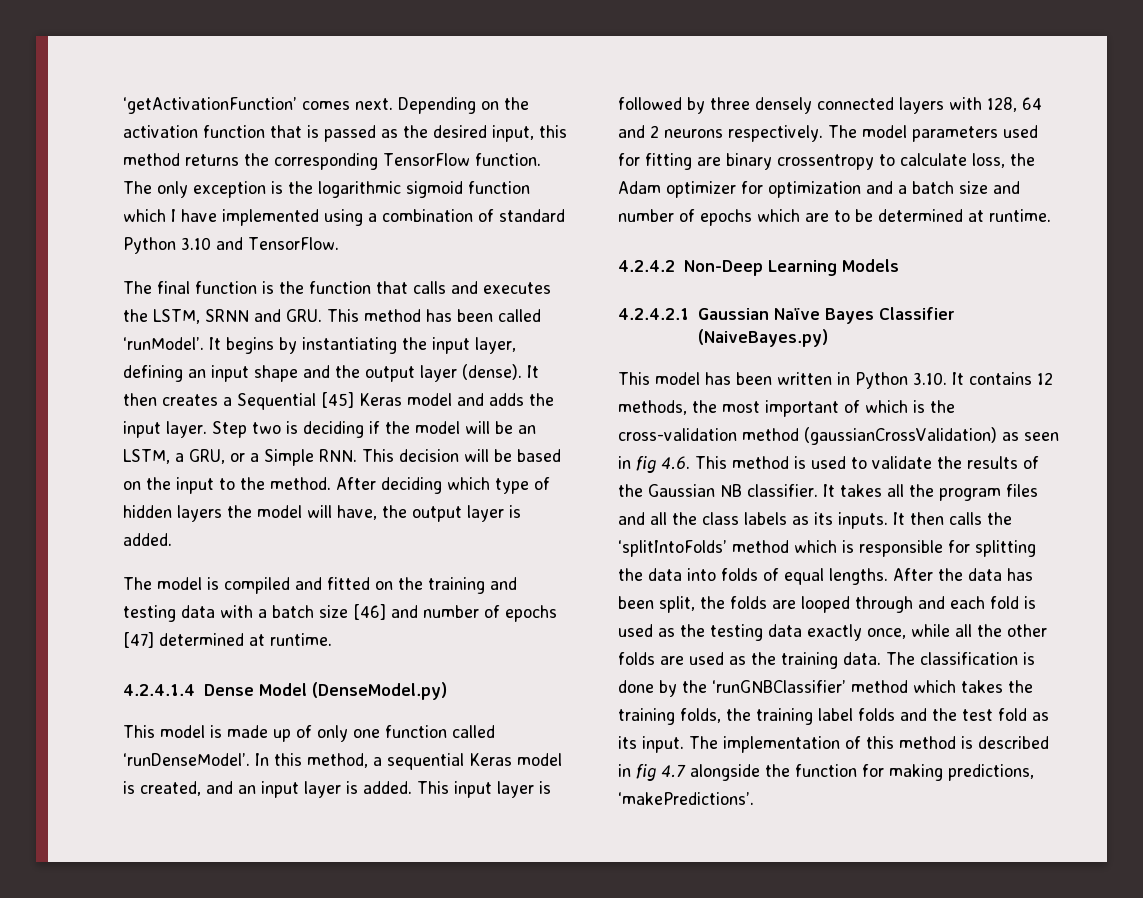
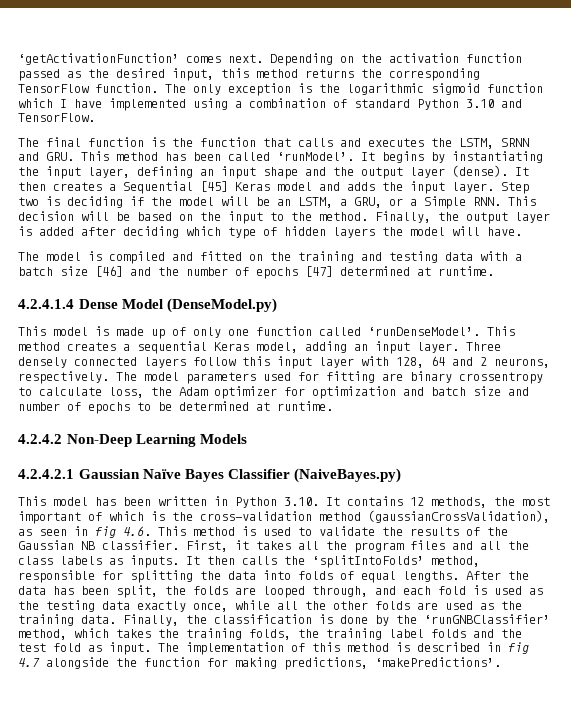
[270,125,319,138] that is -> (522, 58) none
[336,477,376,490] After -> [375,211,550,224] [18,226,116,236] Finally, the output layer is added after
[337,505,521,522] [123,533,172,546] have, the output layer is added. -> [487,227,522,236] have.
(418, 611) none -> [158,267,179,276] the
[254,753,562,770] [123,781,551,798] [618,97,944,114] In this method, a sequential Keras model is created, and an input layer is added. This input layer is followed by three densely connected layers -> [487,326,515,336] [18,341,501,354] [18,356,354,369] This method creates a sequential Keras model, adding an input layer. Three densely connected layers follow this input layer
[664,129,723,138] neurons -> [494,358,550,368] neurons,
[898,185,907,194] a -> (424, 391) none
[757,209,829,222] which are -> (130, 408) none
[804,427,997,445] (gaussianCrossValidation) -> [368,510,550,523] (gaussianCrossValidation),
[823,484,835,497] It -> [186,540,249,552] First, it
[814,512,833,525] its -> (123, 561) none
[732,540,854,553] method which is -> [431,556,480,567] method,
[855,596,913,613] through -> [312,586,368,597] through,
[886,652,915,665] The -> [123,614,207,626] Finally, the
[851,680,908,693] method -> [18,629,67,640] method,
[618,736,637,749] its -> (102, 648) none

